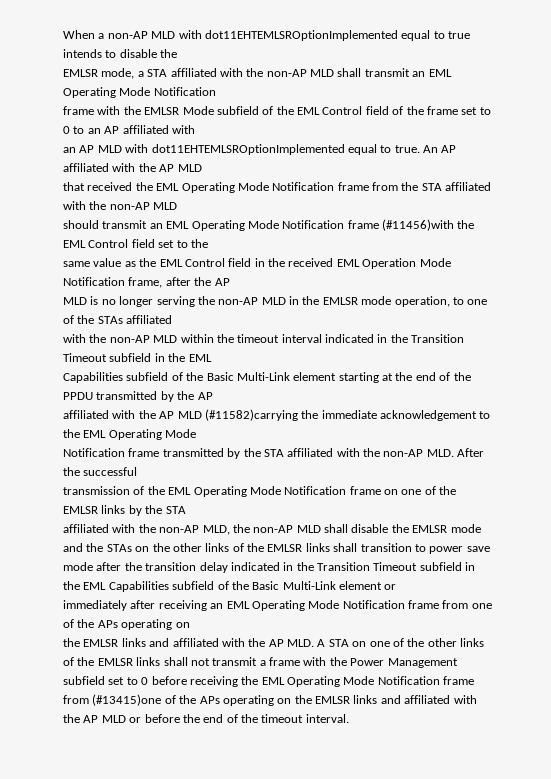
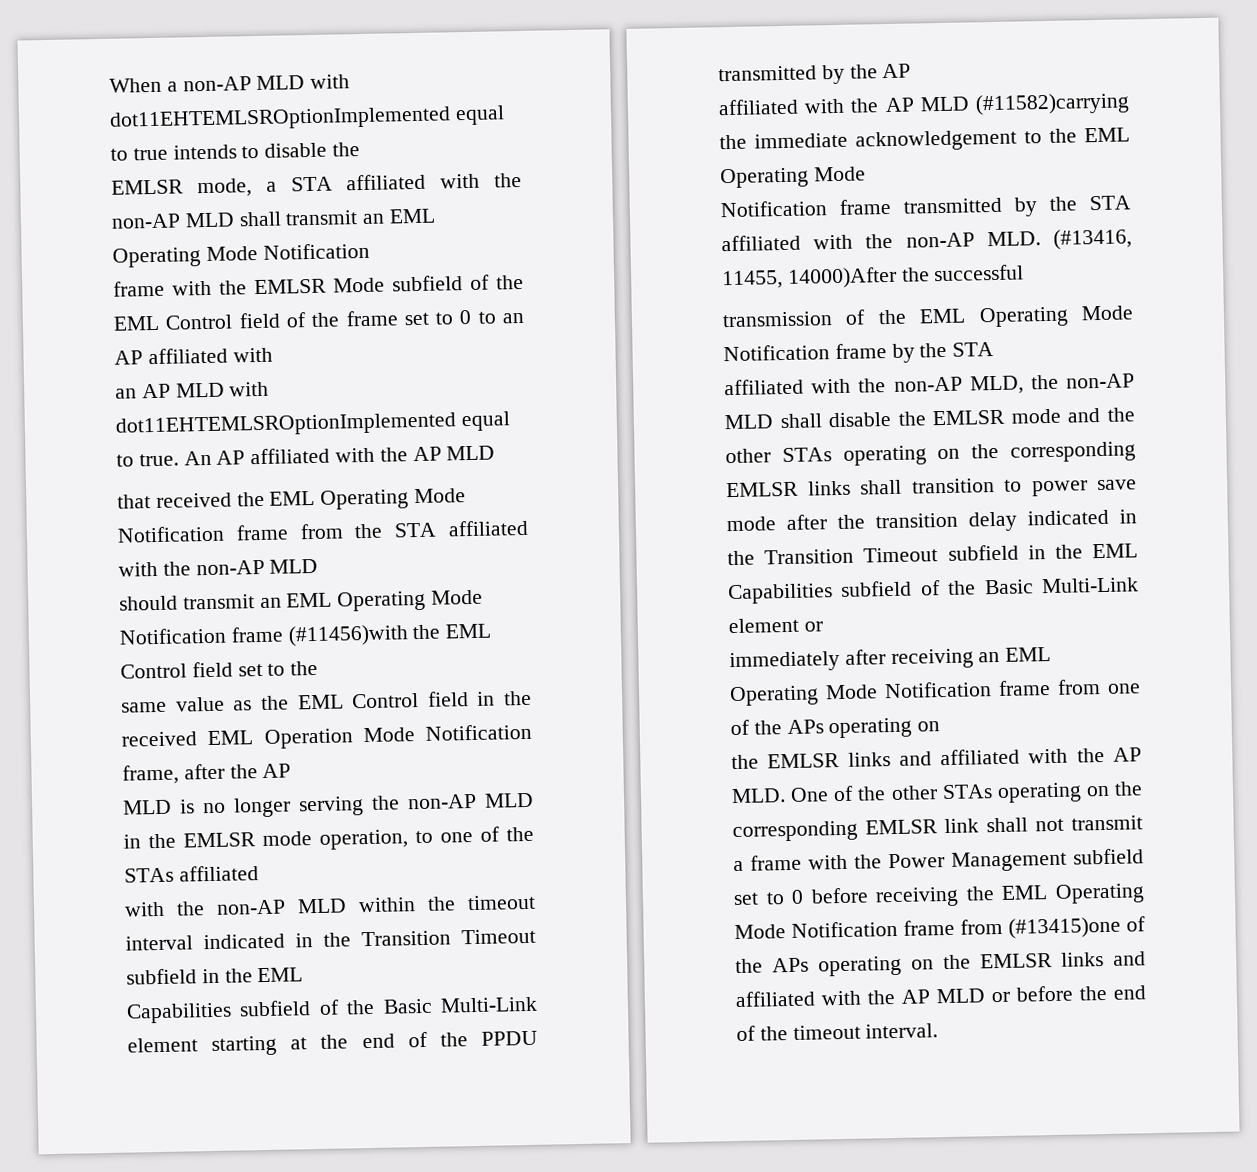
[457,448,485,457] After -> [1053,228,1132,250] [722,266,897,290] (#13416, 11455, 14000)After
[384,486,457,495] [63,505,126,514] on one of the EMLSR links -> (887, 351) none
[106,543,264,552] STAs on the other links of the -> [725,441,1136,466] other STAs operating on the corresponding
[317,638,484,647] [63,657,161,666] A STA on one of the other links of the EMLSR links -> [790,781,1143,804] [732,818,979,843] One of the other STAs operating on the corresponding EMLSR link

